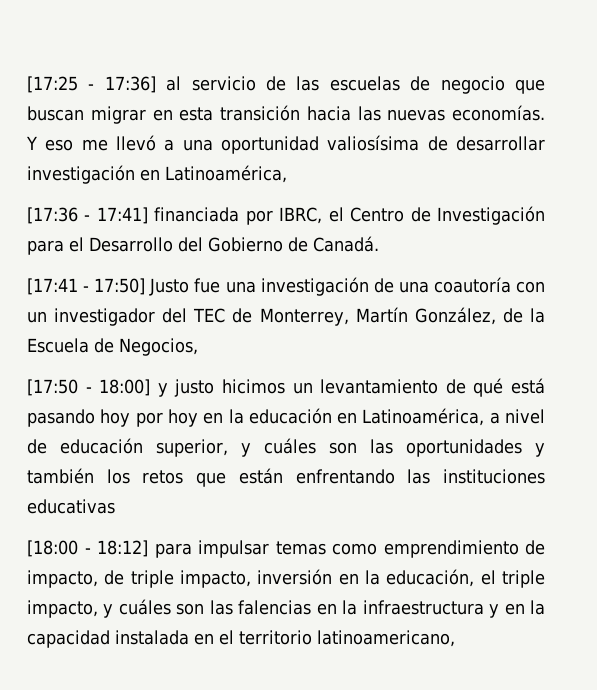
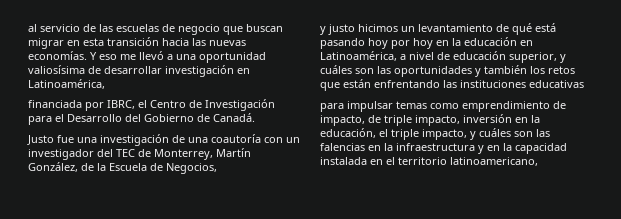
[27,76,156,93] [17:25 - 17:36] -> (28, 28) none
[27,207,148,224] [17:36 - 17:41] -> (105, 84) none
[27,278,146,295] [17:41 - 17:50] -> (255, 117) none
[27,379,151,396] [17:50 - 18:00] -> (217, 168) none
[27,540,148,557] [18:00 - 18:12] -> (584, 84) none

